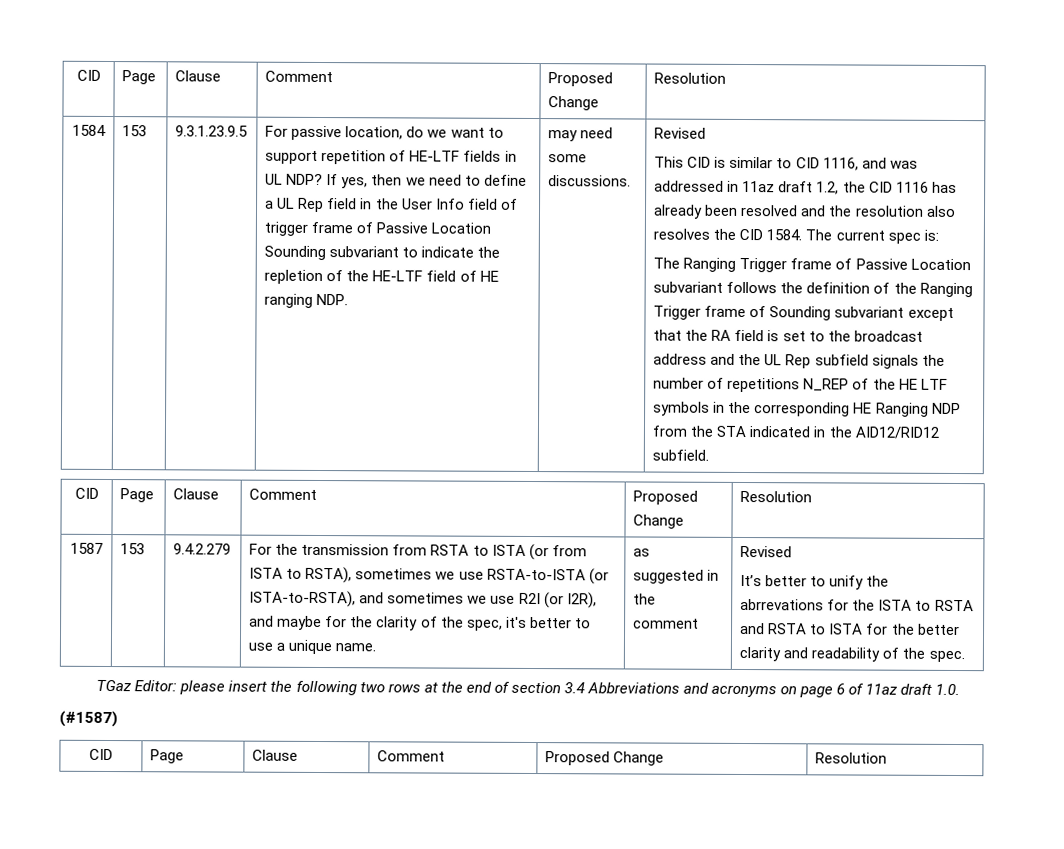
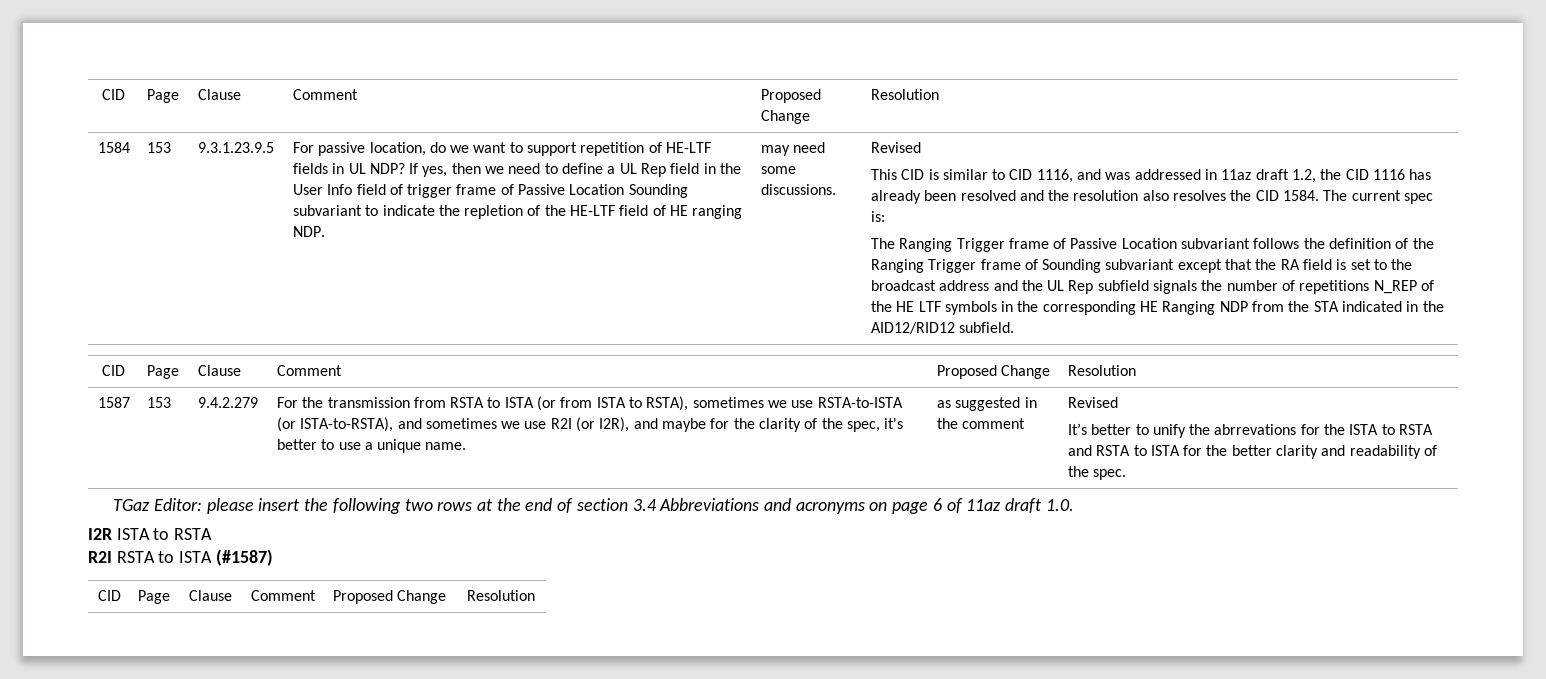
(961, 689) none -> [88,528,213,540] [88,551,213,563] I2R ISTA to RSTA // R2I RSTA to ISTA

